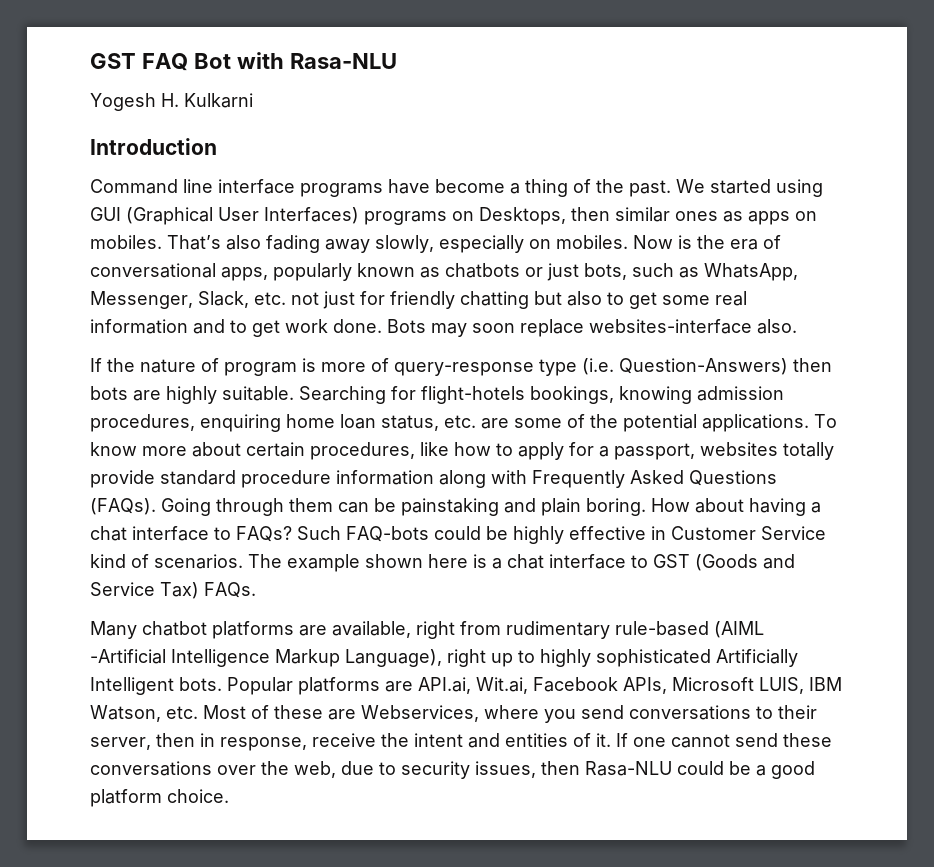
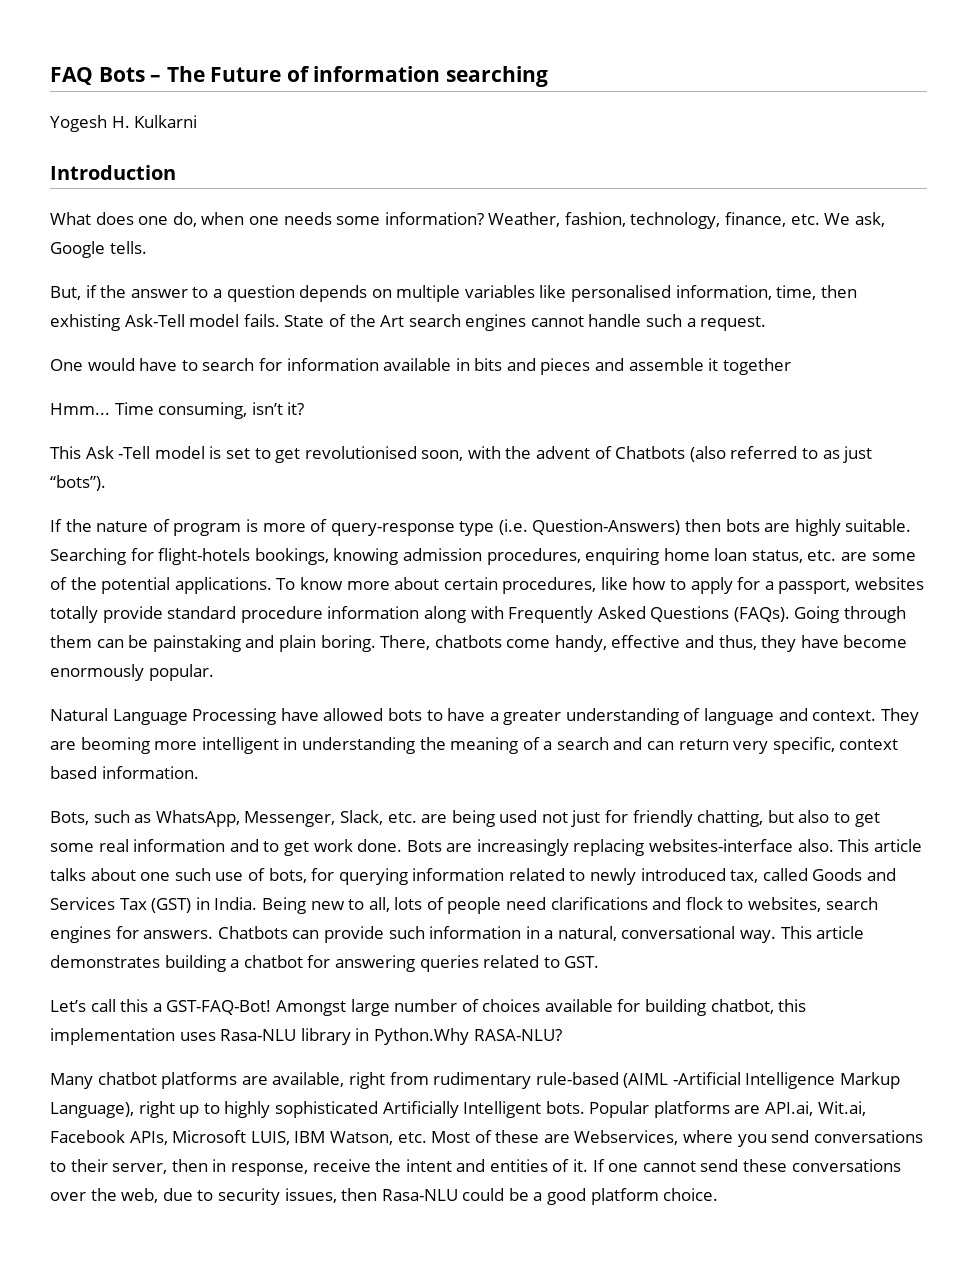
[90,52,397,71] [90,93,253,111] [90,138,217,155] [90,179,823,197] [90,207,817,225] [90,235,781,253] [90,263,798,281] [90,291,747,309] [90,319,797,337] GST FAQ Bot with Rasa-NLU // Yogesh H. Kulkarni // Introduction // Command line interface programs have become a thing of the past. We started using GUI (Graphical User Interfaces) programs on Desktops, then similar ones as apps on mobiles. That’s also fading away slowly, especially on mobiles. Now is the era of conversational apps, popularly known as chatbots or just bots, such as WhatsApp, Messenger, Slack, etc. not just for friendly chatting but also to get some real information and to get work done. Bots may soon replace websites-interface also. -> [50,66,548,87] [50,115,198,132] [50,165,176,180] [50,212,885,229] [50,241,147,258] [50,285,857,302] [50,314,767,331] [50,358,791,375] [50,402,305,419] [50,446,873,463] [50,475,106,491] FAQ Bots – The Future of information searching // Yogesh H. Kulkarni // Introduction // What does one do, when one needs some information? Weather, fashion, technology, finance, etc. We ask, Google tells. // But, if the answer to a question depends on multiple variables like personalised information, time, then exhisting Ask-Tell model fails. State of the Art search engines cannot handle such a request. // One would have to search for information available in bits and pieces and assemble it together // Hmm... Time consuming, isn’t it? // This Ask -Tell model is set to get revolutionised soon, with the advent of Chatbots (also referred to as just “bots”).
[651,498,821,516] [90,526,826,544] [90,554,795,572] [90,582,256,599] How about having a chat interface to FAQs? Such FAQ-bots could be highly effective in Customer Service kind of scenarios. The example shown here is a chat interface to GST (Goods and Service Tax) FAQs. -> [380,635,908,652] [50,664,214,681] [50,708,919,725] [50,737,899,754] [50,766,199,779] [50,810,880,827] [50,839,922,856] [50,868,897,885] [50,897,878,914] [50,926,865,943] [50,955,600,972] [50,999,807,1016] [50,1028,562,1045] There, chatbots come handy, effective and thus, they have become enormously popular. // Natural Language Processing have allowed bots to have a greater understanding of language and context. They are beoming more intelligent in understanding the meaning of a search and can return very specific, context based information. // Bots, such as WhatsApp, Messenger, Slack, etc. are being used not just for friendly chatting, but also to get some real information and to get work done. Bots are increasingly replacing websites-interface also. This article talks about one such use of bots, for querying information related to newly introduced tax, called Goods and Services Tax (GST) in India. Being new to all, lots of people need clarifications and flock to websites, search engines for answers. Chatbots can provide such information in a natural, conversational way. This article demonstrates building a chatbot for answering queries related to GST. // Let’s call this a GST-FAQ-Bot! Amongst large number of choices available for building chatbot, this implementation uses Rasa-NLU library in Python.Why RASA-NLU?

